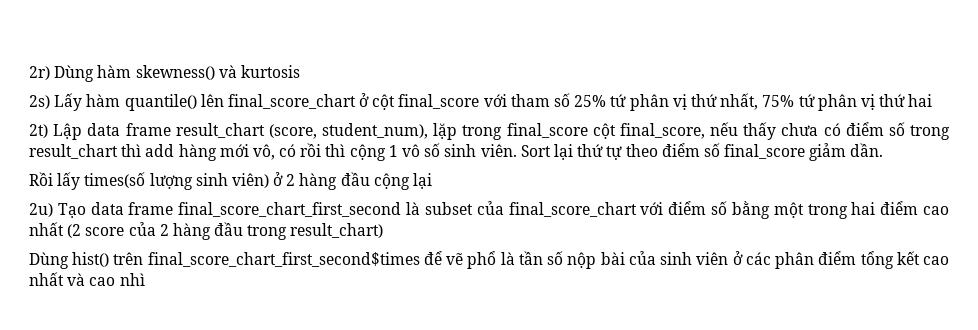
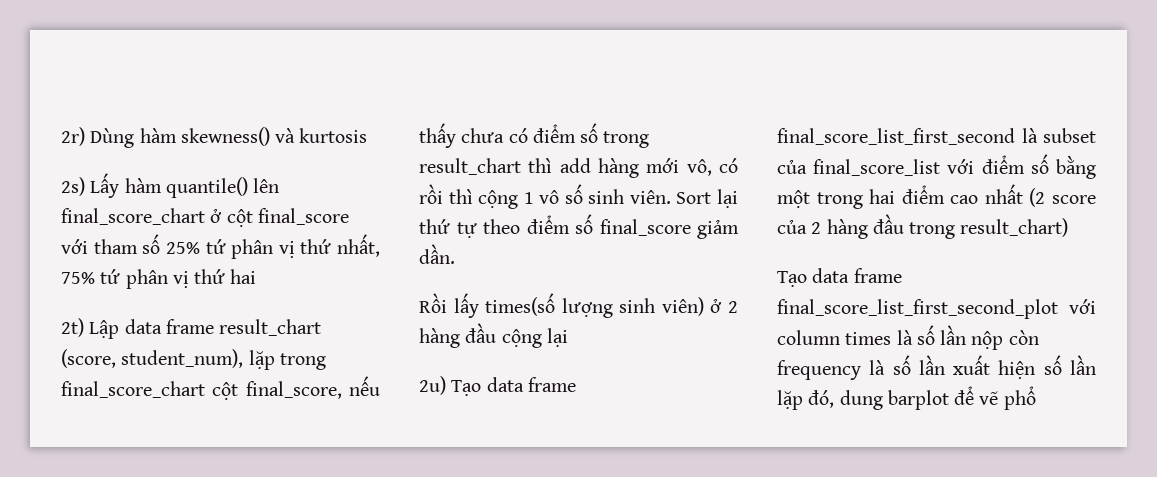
[506,123,588,138] final_score -> [61,381,205,398] final_score_chart
[178,202,402,217] final_score_chart_first_second -> [777,128,1015,145] final_score_list_first_second
[508,202,637,217] final_score_chart -> [813,159,941,176] final_score_list
[29,251,949,269] [29,272,145,286] Dùng hist() trên final_score_chart_first_second$times để vẽ phổ là tần số nộp bài của sinh viên ở các phân điểm tổng kết cao nhất và cao nhì -> [777,268,902,287] [777,299,1096,319] [777,325,1039,350] [777,355,1096,380] [777,386,1036,410] Tạo data frame final_score_list_first_second_plot với column times là số lần nộp còn frequency là số lần xuất hiện số lần lặp đó, dung barplot để vẽ phổ

